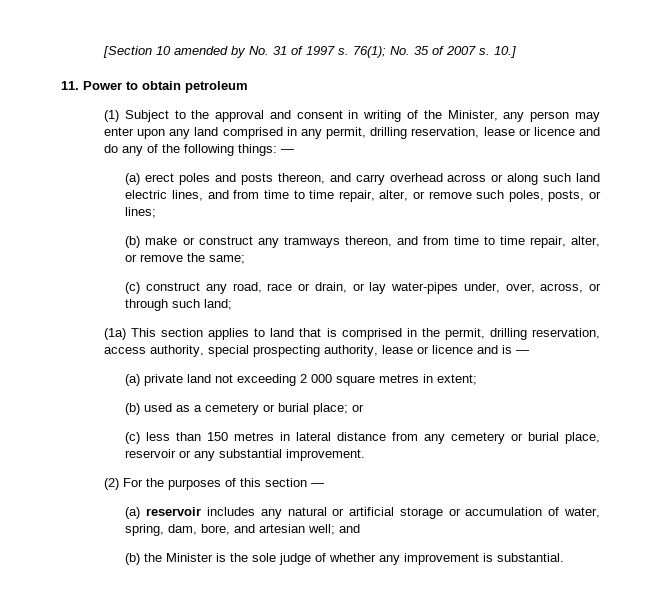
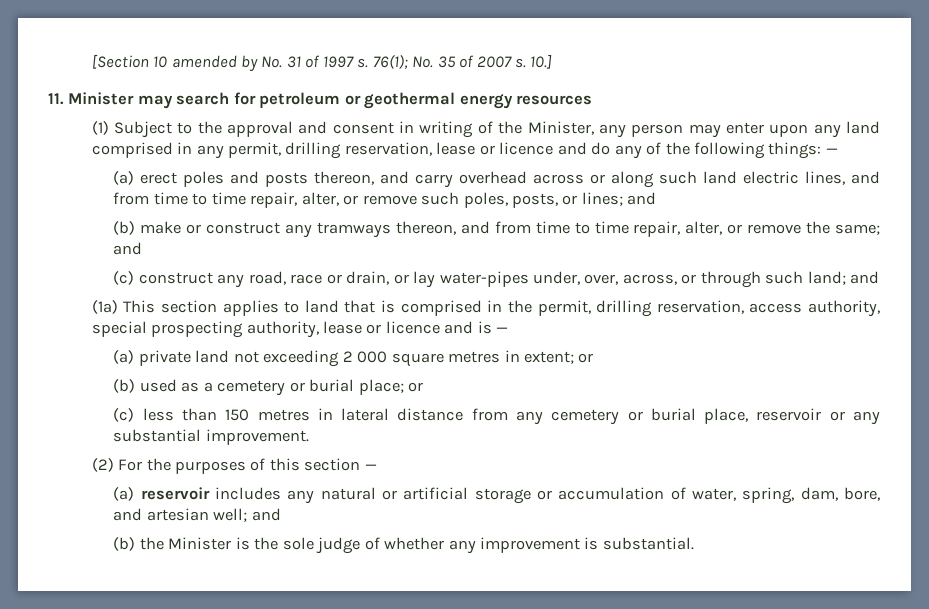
[83,81,248,93] Power to obtain petroleum -> [68,92,593,109] Minister may search for petroleum or geothermal energy resources
(157, 212) none -> [627,192,657,205] and
(246, 259) none -> [113,242,143,255] and
(233, 304) none -> [850,271,880,284] and
(478, 379) none -> [578,353,594,363] or

